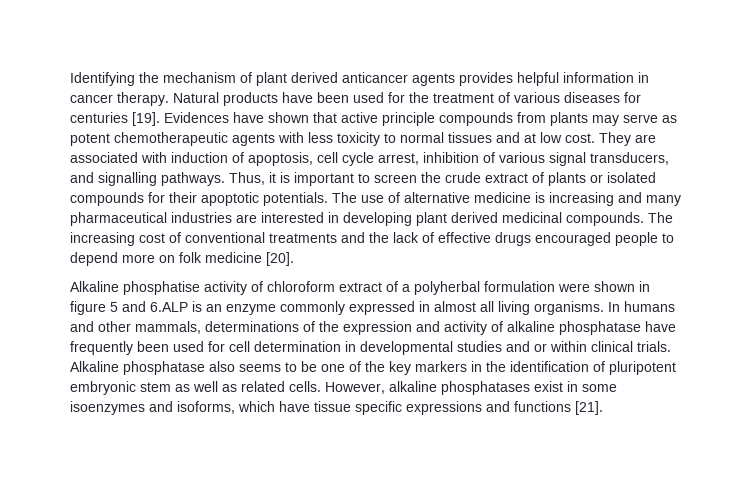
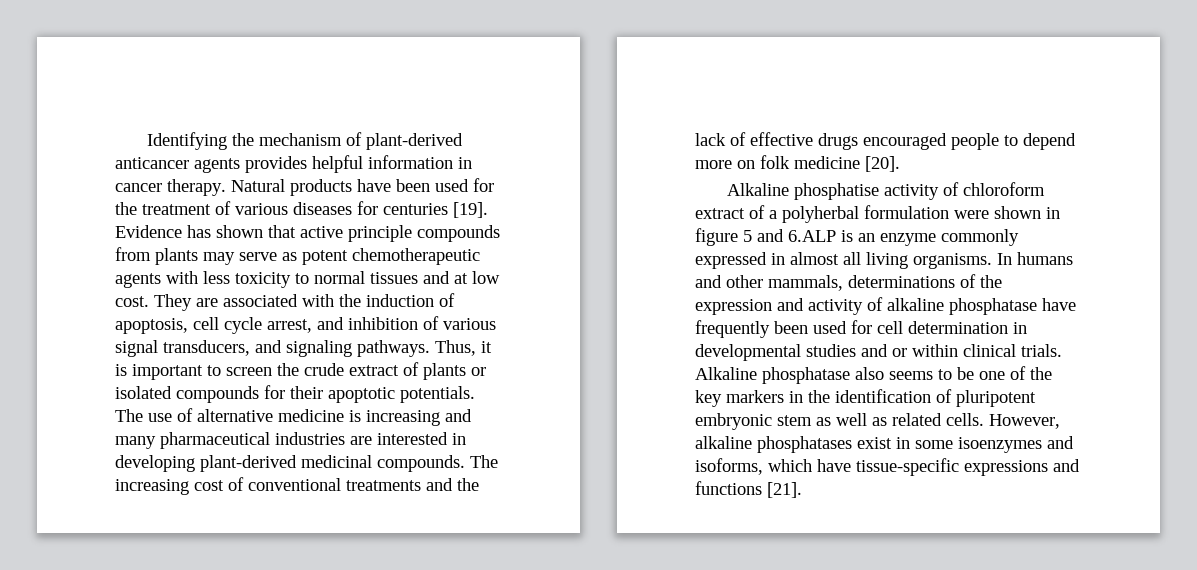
[256,72,338,86] plant derived -> [366,133,464,150] plant-derived
[164,112,264,123] Evidences have -> [115,225,211,238] Evidence has
(167, 157) none -> [339,294,361,307] the
(419, 159) none -> [317,317,344,330] and
[98,172,157,186] signalling -> [286,340,352,357] signaling
[416,212,498,226] plant derived -> [200,455,297,472] plant-derived
[314,401,402,415] tissue specific -> [856,458,959,476] tissue-specific

